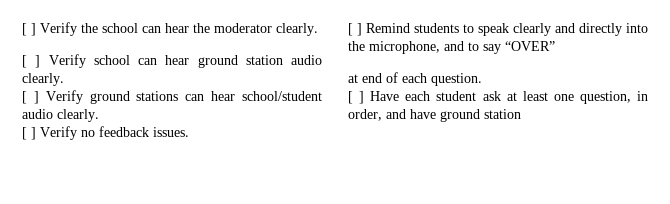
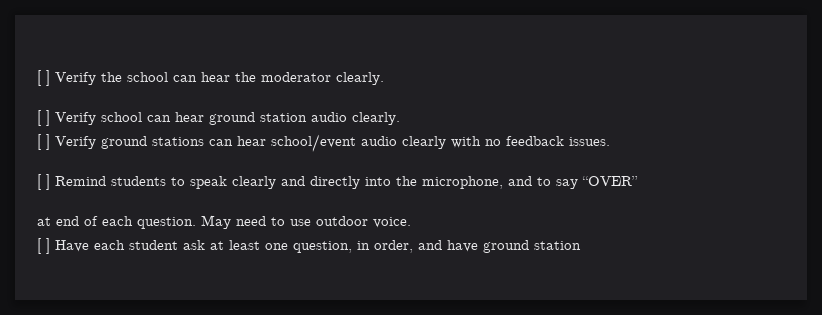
[242,91,322,101] [22,109,99,122] [22,126,77,140] school/student audio clearly. // [ ] Verify -> [271,134,481,152] school/event audio clearly with
(482, 79) none -> [201,215,411,229] May need to use outdoor voice.

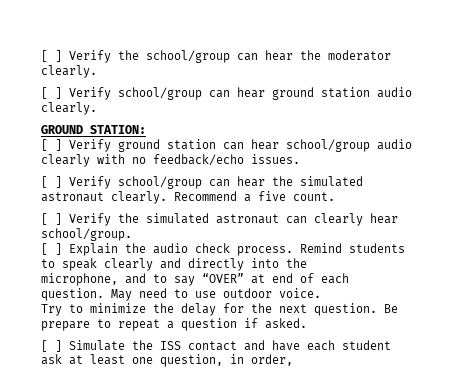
[37,70,168,86] [ ] Verify the school -> [41,50,230,63] [ ] Verify the school/group
[101,112,142,122] school -> [118,87,202,100] school/group
(400, 118) none -> [41,125,146,134] // GROUND STATION:
[152,134,356,152] stations can hear school/event -> [167,139,370,152] station can hear school/group
[506,136,564,146] feedback -> [153,154,244,166] feedback/echo
(50, 182) none -> [69,176,363,189] [41,191,335,204] [41,213,398,226] [41,228,132,241] [41,243,293,256] Verify school/group can hear the simulated astronaut clearly. Recommend a five count. // [ ] Verify the simulated astronaut can clearly hear school/group. // [ ] Explain the audio check process.
(417, 181) none -> (307, 263) //
(638, 181) // -> (244, 278) none
[37,238,89,254] [ ] Have -> [41,303,398,316] [41,318,307,331] [41,340,300,352] Try to minimize the delay for the next question. Be prepare to repeat a question if asked. // [ ] Simulate the ISS contact and have
[418,240,581,253] and have ground station -> (293, 360) none

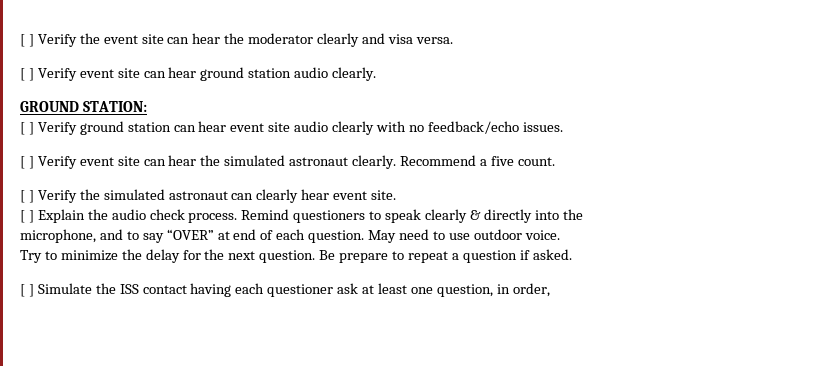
[41,50,230,63] [ ] Verify the school/group -> [20,33,164,47] [ ] Verify the event site
[41,65,97,78] [41,87,202,100] clearly. // [ ] Verify school/group -> [317,33,453,47] [20,68,140,81] clearly and visa versa. // [ ] Verify event site
[286,139,370,152] school/group -> [230,122,291,132] event site
[118,176,202,189] school/group -> [79,156,140,166] event site
[41,228,132,241] school/group. -> [333,190,397,200] event site.
[349,243,405,253] students -> [293,210,366,223] questioners
[160,258,181,269] and -> [469,210,481,220] &
[244,340,391,351] and have each student -> [190,283,334,297] having each questioner

